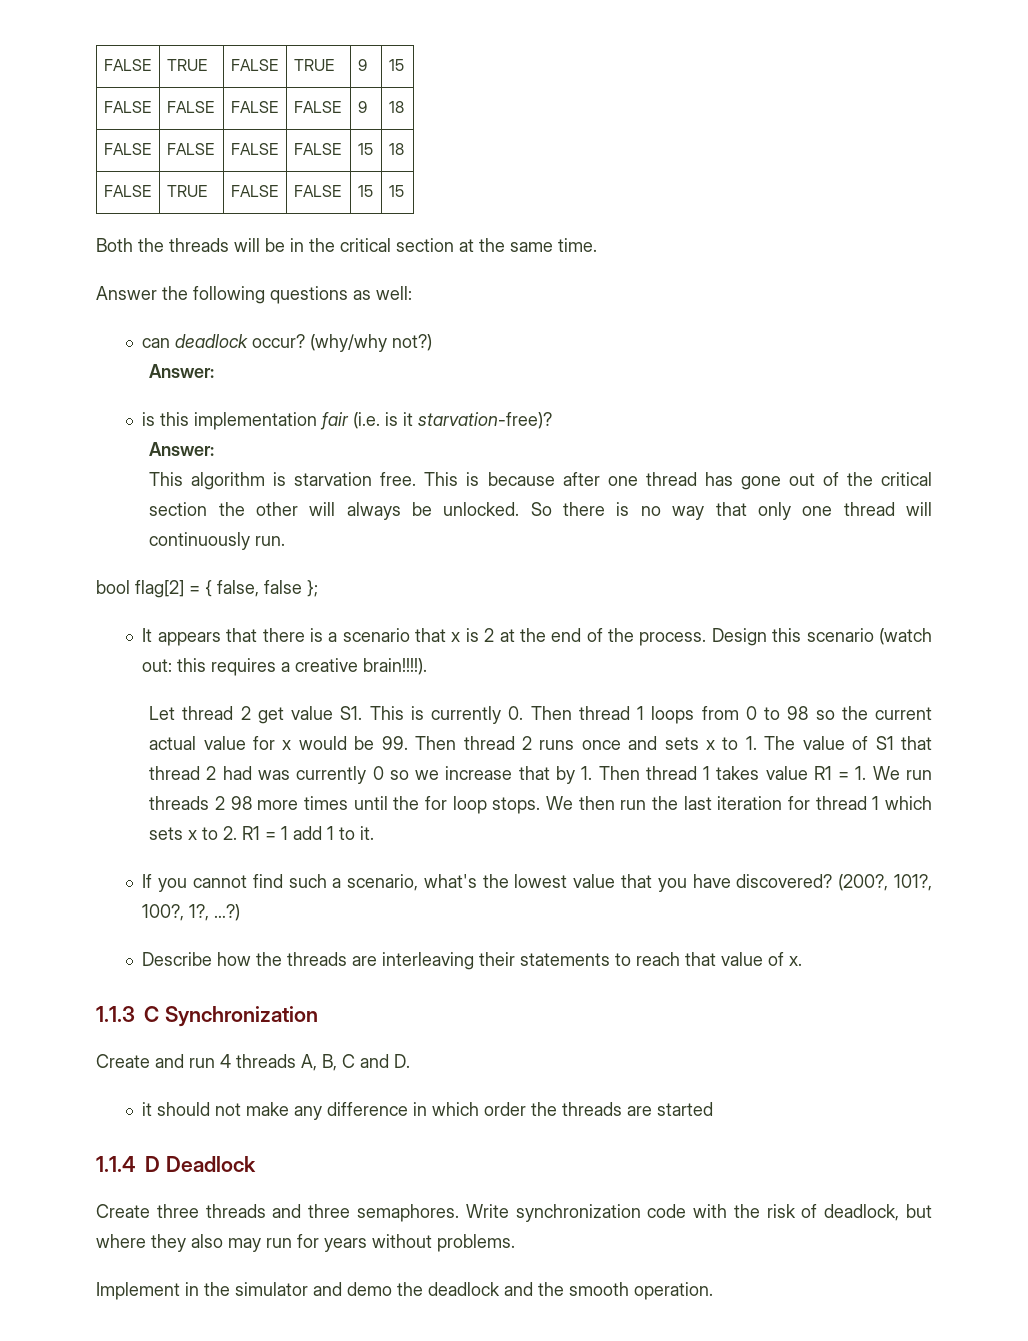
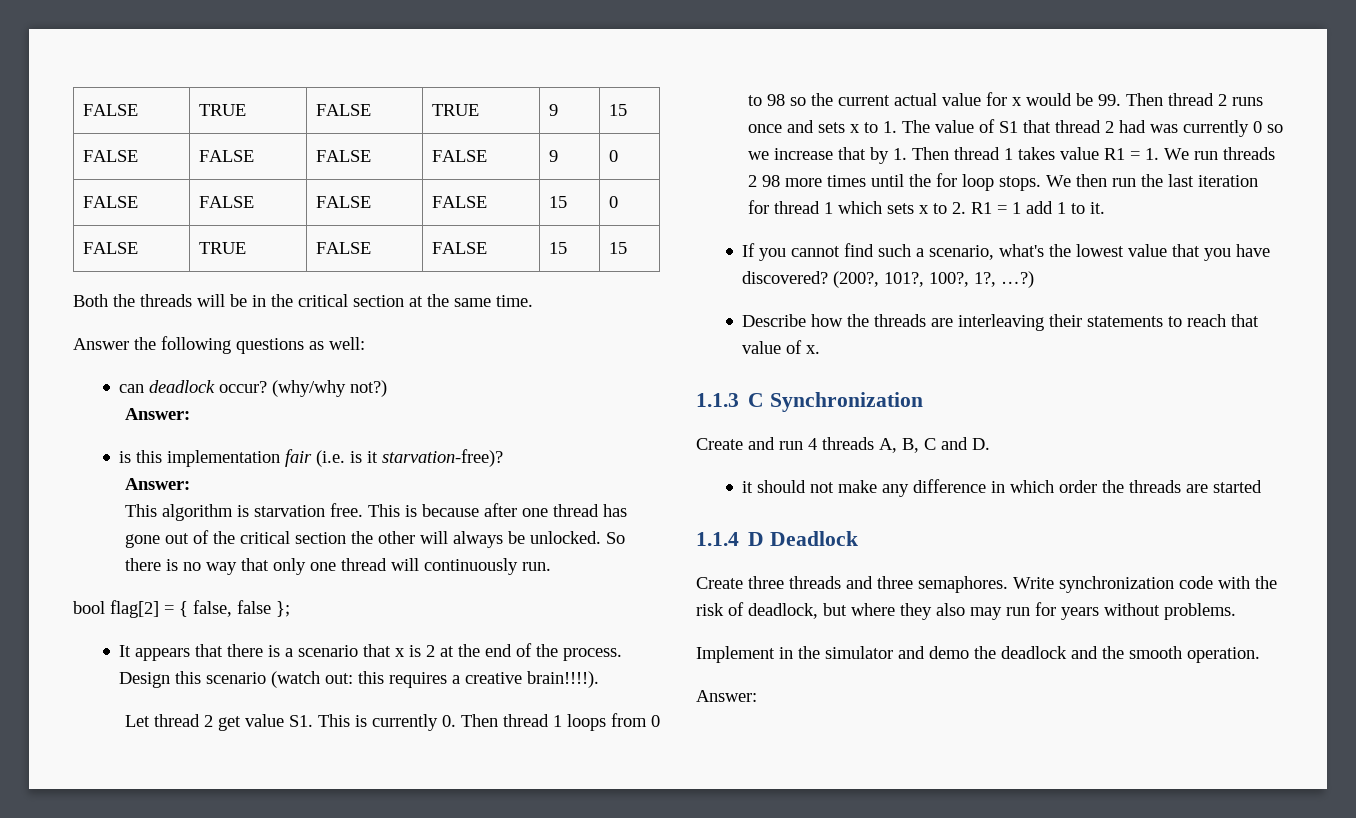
[388,101,404,113] 18 -> [609,150,619,162] 0
[388,143,404,155] 18 -> [609,196,619,208] 0
(713, 1291) none -> [696,690,757,702] // Answer:

